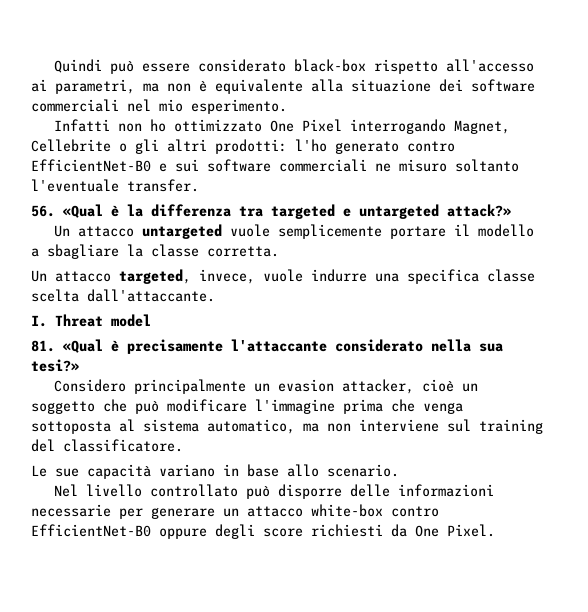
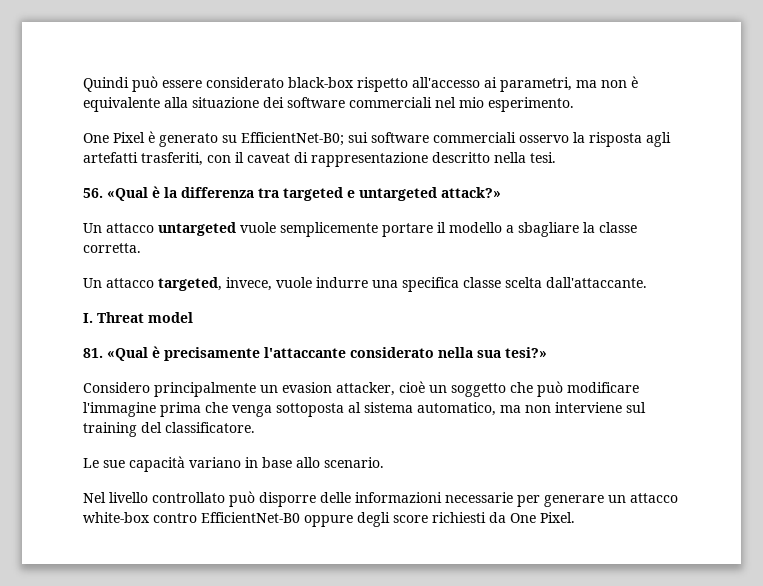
[54,119,511,134] [31,139,455,154] [31,159,519,172] [31,179,199,192] Infatti non ho ottimizzato One Pixel interrogando Magnet, Cellebrite o gli altri prodotti: l'ho generato contro EfficientNet-B0 e sui software commerciali ne misuro soltanto l'eventuale transfer. -> [83,131,671,147] [83,152,556,167] One Pixel è generato su EfficientNet-B0; sui software commerciali osservo la risposta agli artefatti trasferiti, con il caveat di rappresentazione descritto nella tesi.

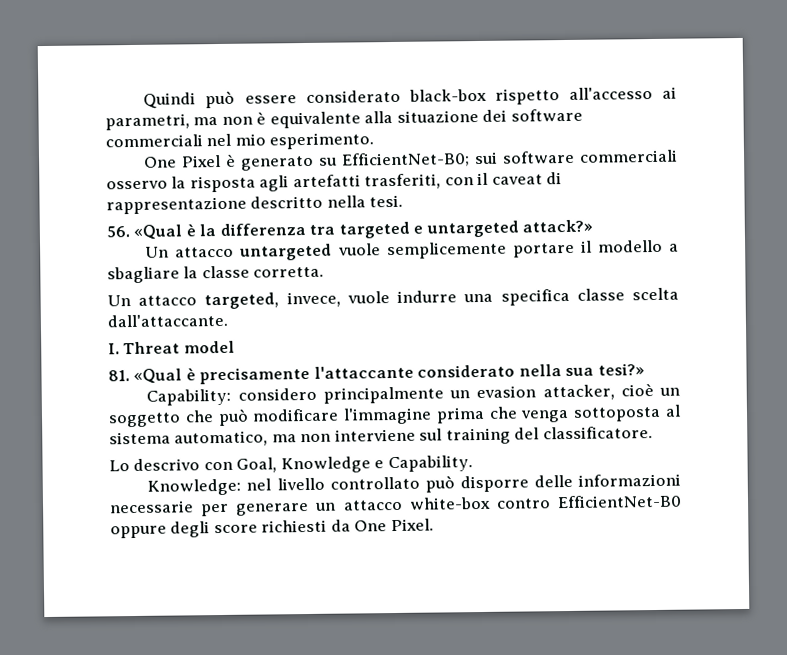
[83,382,150,393] Considero -> [146,387,317,406] Capability: considero
[83,456,384,472] [83,492,106,503] Le sue capacità variano in base allo scenario. // Nel -> [109,455,473,474] [147,478,272,496] Lo descrivo con Goal, Knowledge e Capability. // Knowledge: nel

